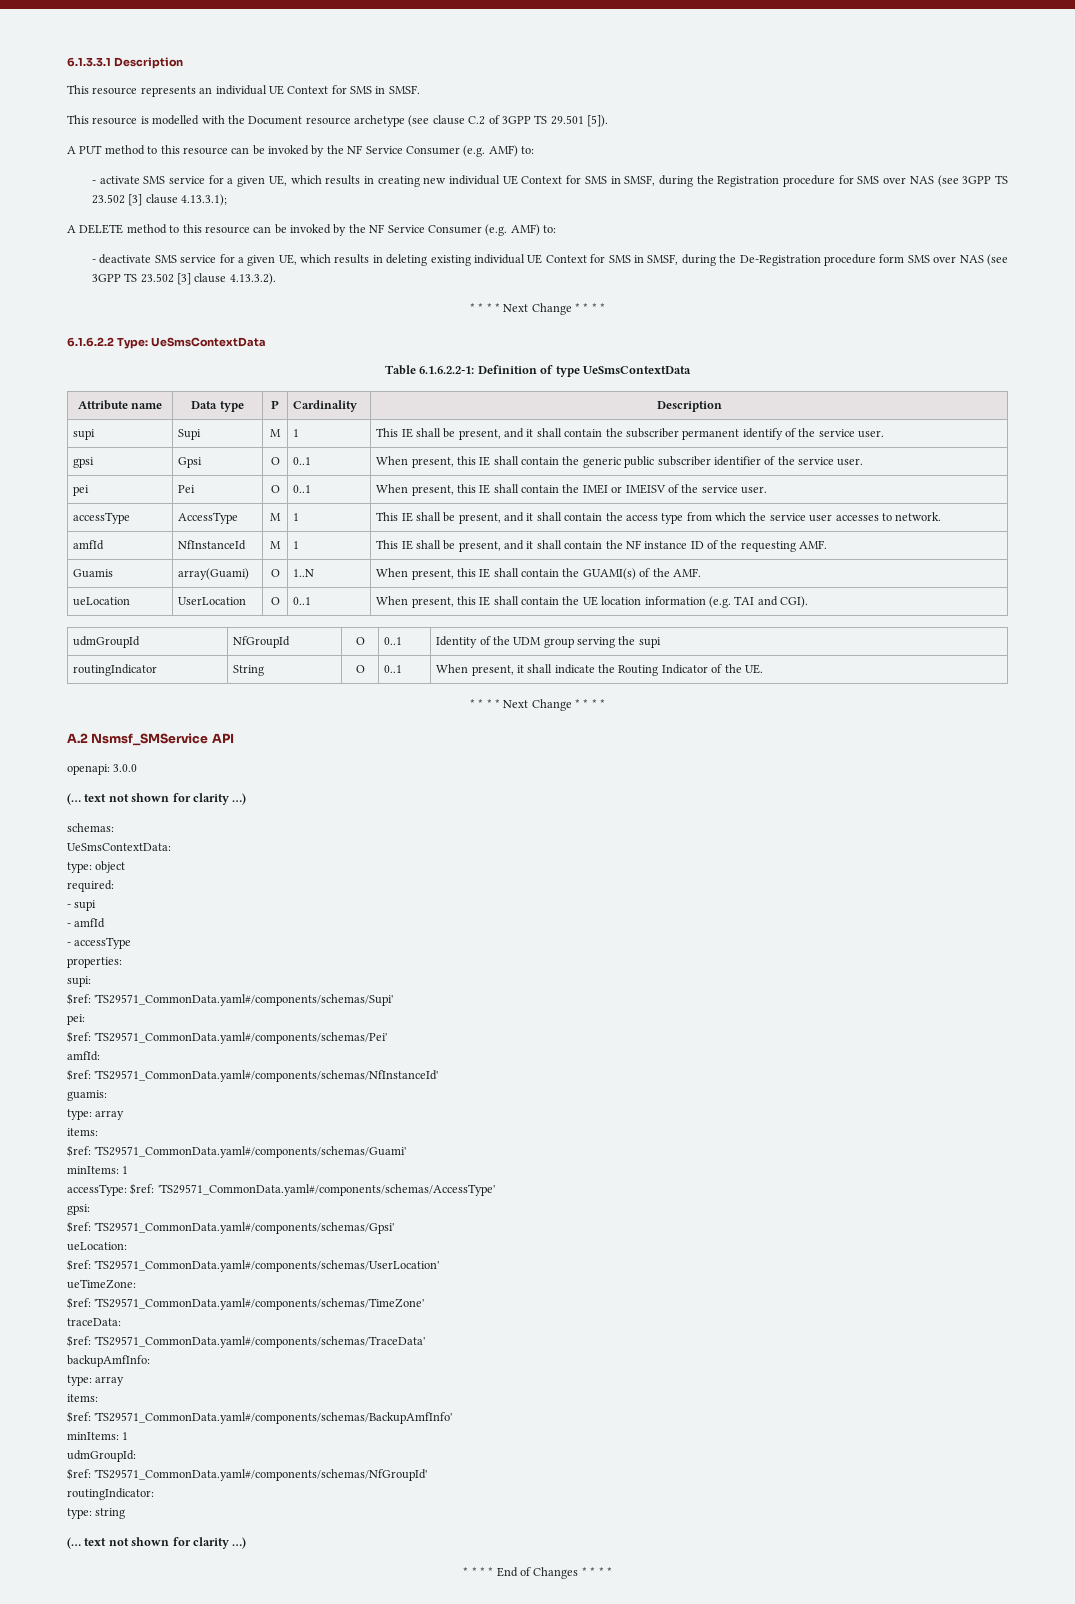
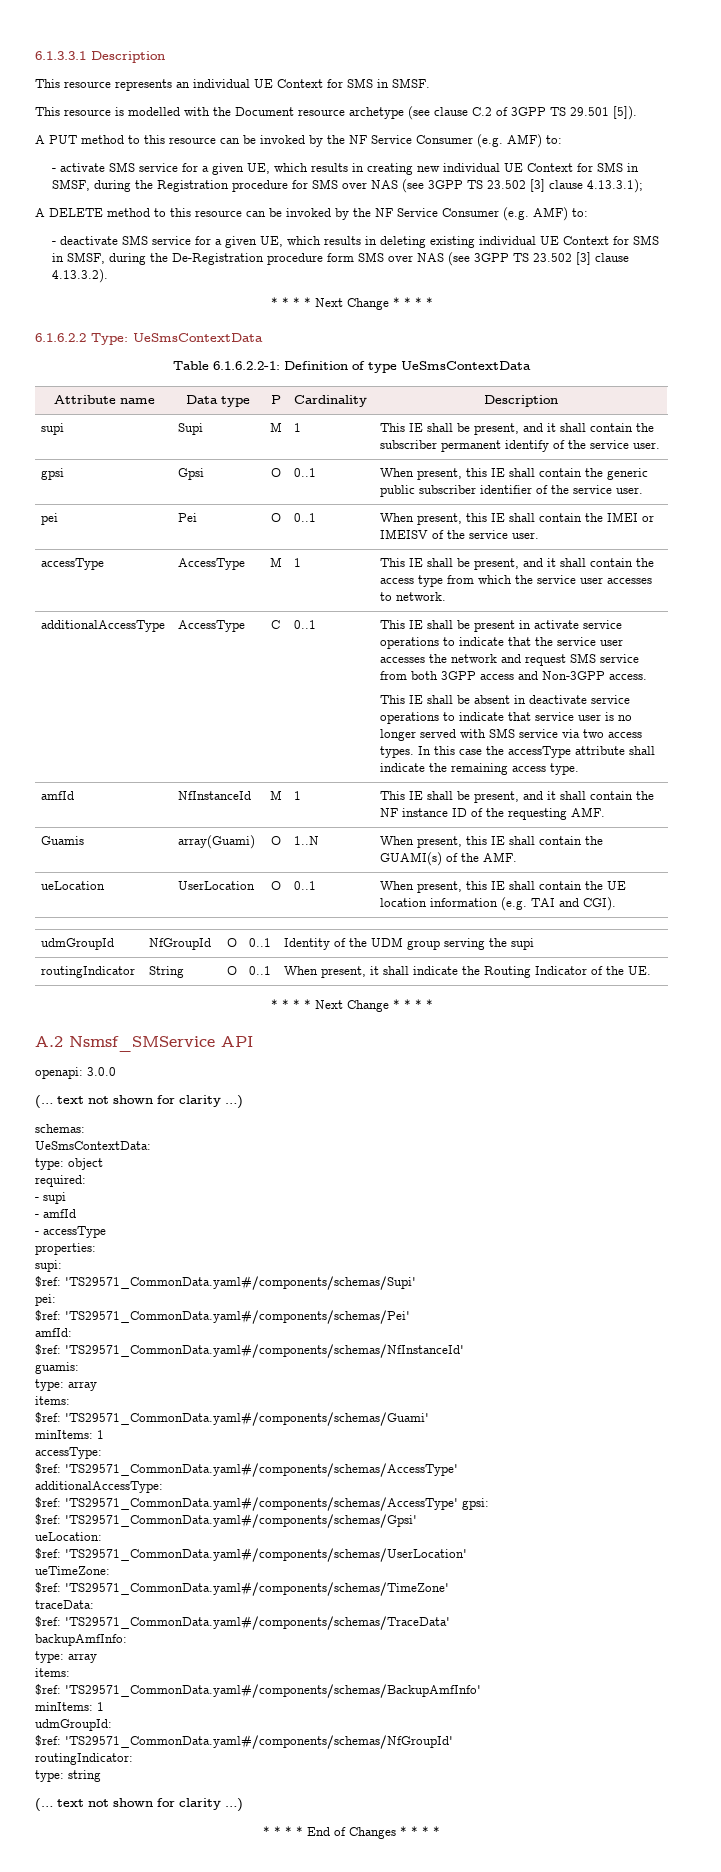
(942, 516) none -> [41,620,166,632] [178,620,246,632] [271,620,280,629] [294,620,317,629] [380,620,623,632] [380,637,624,649] [380,653,640,666] [380,671,648,680] [380,695,631,704] [380,712,633,724] [380,728,643,741] [380,746,656,758] [380,763,580,775] // additionalAccessType | AccessType | C | 0..1 | This IE shall be present in activate service operations to indicate that the service user accesses the network and request SMS service from both 3GPP access and Non-3GPP access. // This IE shall be absent in deactivate service operations to indicate that service user is no longer served with SMS service via two access types. In this case the accessType attribute shall indicate the remaining access type.
(127, 1190) none -> (102, 1453) //
(495, 1190) none -> [35,1481,163,1493] [35,1497,458,1511] additionalAccessType: // $ref: 'TS29571_CommonData.yaml#/components/schemas/AccessType'

